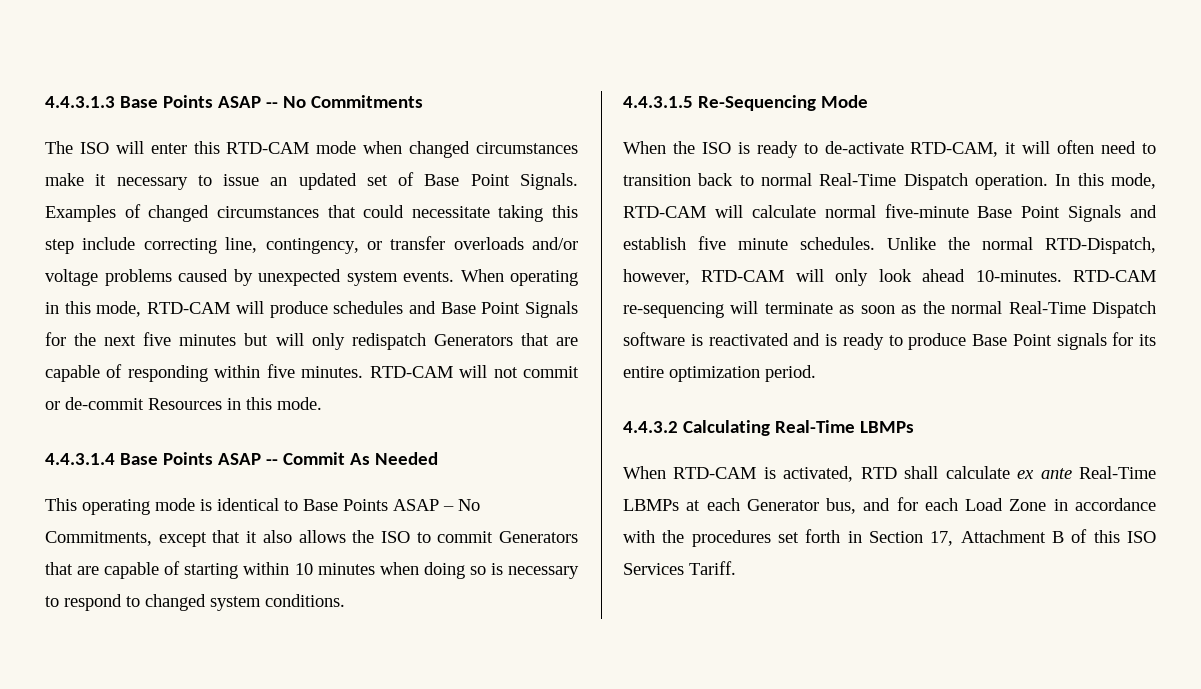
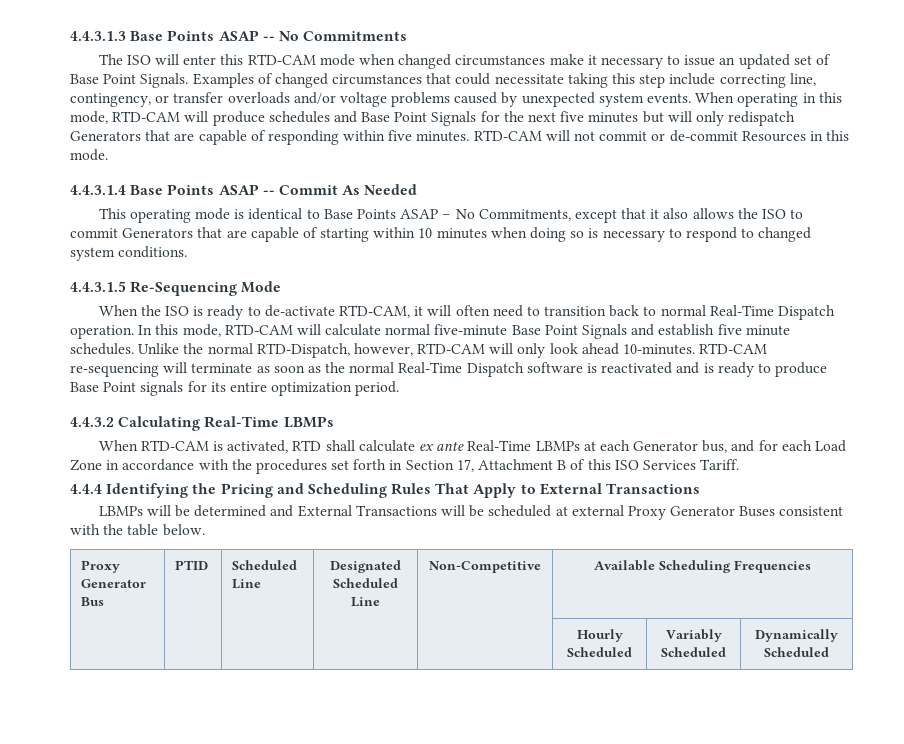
(736, 568) none -> [70,483,701,498] [98,505,844,520] [70,524,205,536] [81,560,121,573] [81,579,147,588] [81,597,105,606] [175,560,209,570] [232,560,298,570] [232,579,262,589] [330,560,401,573] [333,578,398,588] [351,597,380,607] [429,561,541,573] [594,560,811,573] [576,629,623,642] [567,647,632,657] [665,629,722,642] [661,647,726,657] [755,629,838,642] [764,647,829,657] // 4.4.4 Identifying the Pricing and Scheduling Rules That Apply to External Transactions // LBMPs will be determined and External Transactions will be scheduled at external Proxy Generator Buses consistent with the table below. // Proxy Generator Bus | PTID | Scheduled Line | Designated Scheduled Line | Non-Competitive | Available Scheduling Frequencies // | | | | | Hourly Scheduled | Variably Scheduled | Dynamically Scheduled

